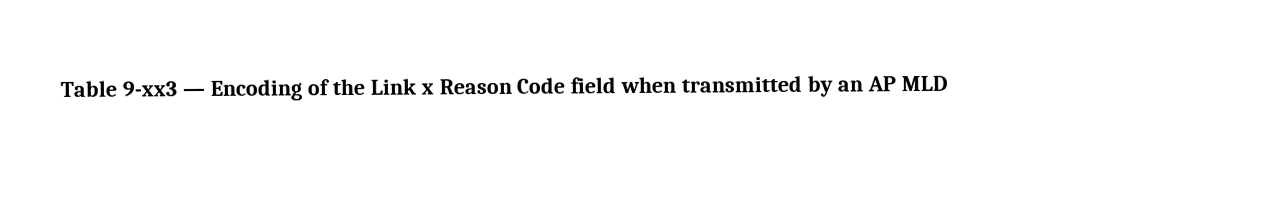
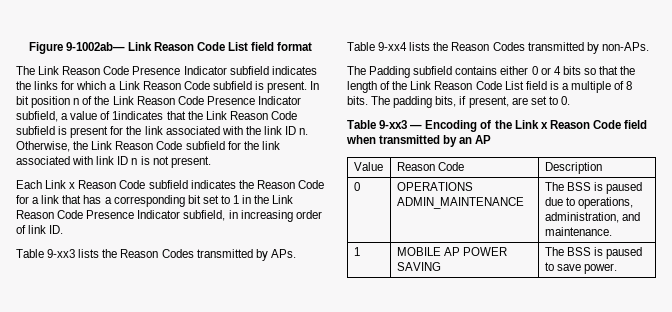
(60, 88) none -> [28,42,313,54] [16,66,317,75] [16,81,320,93] [16,96,301,108] [16,111,297,122] [16,126,309,138] [16,141,280,152] [16,156,211,168] [16,180,324,189] [16,195,294,207] [16,210,322,222] [16,225,64,234] [16,249,296,261] [347,42,649,54] [347,66,636,78] [347,81,633,93] [347,96,570,108] Figure 9-1002ab— Link Reason Code List field format // The Link Reason Code Presence Indicator subfield indicates the links for which a Link Reason Code subfield is present. In bit position n of the Link Reason Code Presence Indicator subfield, a value of 1indicates that the Link Reason Code subfield is present for the link associated with the link ID n. Otherwise, the Link Reason Code subfield for the link associated with link ID n is not present. // Each Link x Reason Code subfield indicates the Reason Code for a link that has a corresponding bit set to 1 in the Link Reason Code Presence Indicator subfield, in increasing order of link ID. // Table 9-xx3 lists the Reason Codes transmitted by APs. Table 9-xx4 lists the Reason Codes transmitted by non-APs. // The Padding subfield contains either 0 or 4 bits so that the length of the Link Reason Code List field is a multiple of 8 bits. The padding bits, if present, are set to 0. //
[901,75,949,92] MLD -> [353,162,383,171] [396,162,464,171] [544,162,602,174] [353,182,360,191] [396,182,473,191] [396,197,524,209] [544,182,643,194] [544,197,633,209] [544,212,640,223] [544,227,612,236] [353,247,360,256] [396,247,507,256] [396,262,441,271] [544,247,643,259] [544,262,617,274] // Value | Reason Code | Description // 0 | OPERATIONS ADMIN_MAINTENANCE | The BSS is paused due to operations, administration, and maintenance. // 1 | MOBILE AP POWER SAVING | The BSS is paused to save power.

